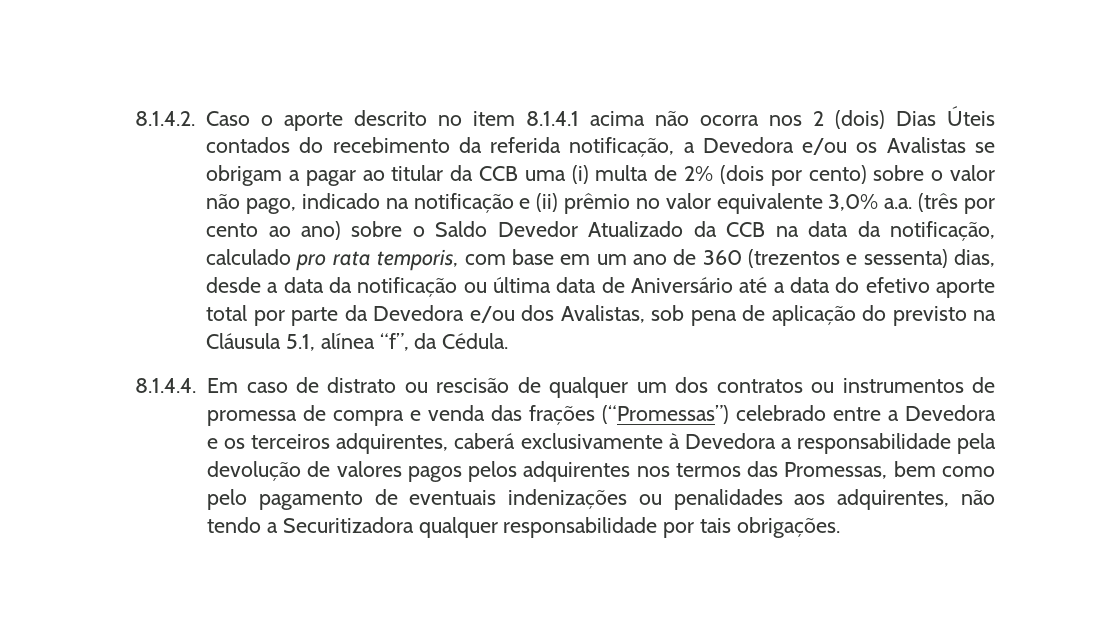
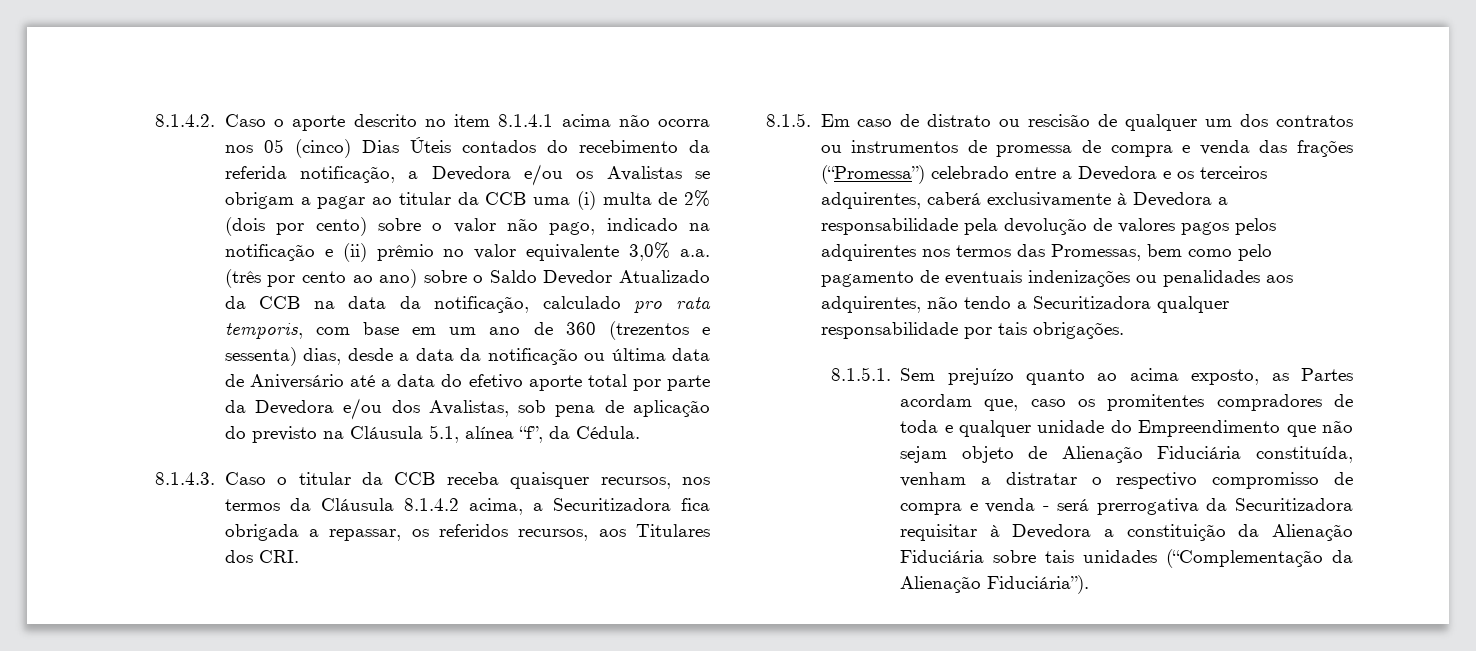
[813,110,886,129] 2 (dois) -> [263,139,351,158] 05 (cinco)
[135,378,197,393] 8.1.4.4. -> [155,472,710,489] [224,498,710,515] [224,524,710,541] [224,550,299,563] [766,113,811,127] 8.1.4.3. Caso o titular da CCB receba quaisquer recursos, nos termos da Cláusula 8.1.4.2 acima, a Securitizadora fica obrigada a repassar, os referidos recursos, aos Titulares dos CRI. // 8.1.5.
[602,405,730,424] (“Promessas”) -> [820,165,925,184] (“Promessa”)
(840, 527) none -> [830,367,1353,385] [900,394,1353,411] [900,420,1353,437] [900,446,1353,463] [900,472,1353,489] [900,498,1353,515] [900,524,1353,541] [900,549,1353,568] [900,575,1090,594] // 8.1.5.1. Sem prejuízo quanto ao acima exposto, as Partes acordam que, caso os promitentes compradores de toda e qualquer unidade do Empreendimento que não sejam objeto de Alienação Fiduciária constituída, venham a distratar o respectivo compromisso de compra e venda - será prerrogativa da Securitizadora requisitar à Devedora a constituição da Alienação Fiduciária sobre tais unidades (“Complementação da Alienação Fiduciária”).

